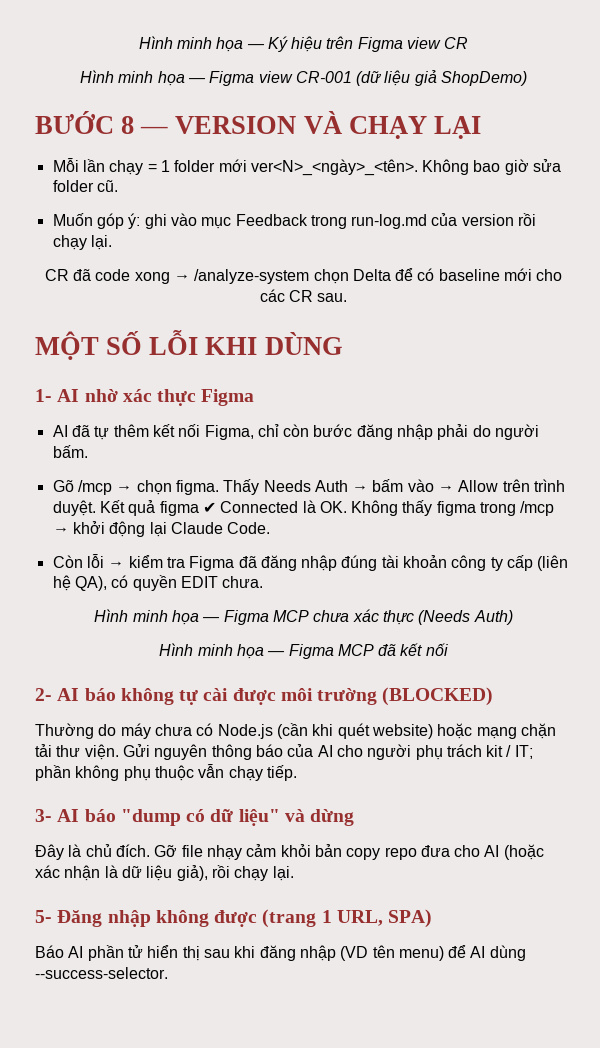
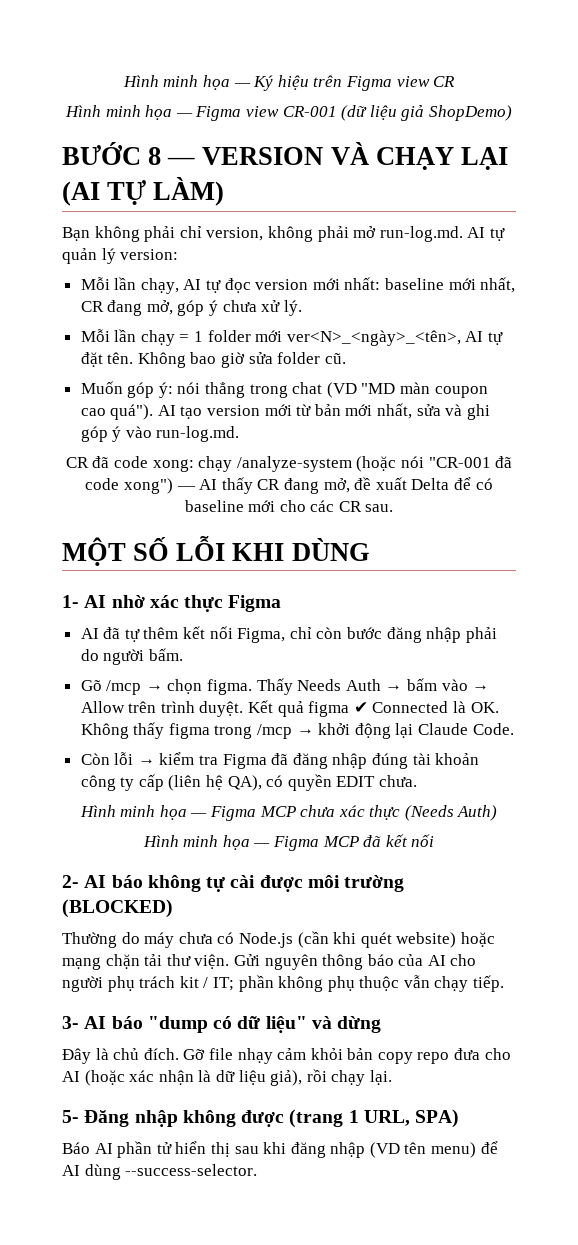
(481, 127) none -> [62,177,225,206] [62,226,505,242] [62,248,179,264] [80,277,516,294] [80,300,302,316] (AI TỰ LÀM) // Bạn không phải chỉ version, không phải mở run-log.md. AI tự quản lý version: // Mỗi lần chạy, AI tự đọc version mới nhất: baseline mới nhất, CR đang mở, góp ý chưa xử lý.
[250,159,418,176] ver<N>_<ngày>_<tên>. -> [286,330,504,346] [80,352,134,367] ver<N>_<ngày>_<tên>, AI tự đặt tên.
[144,213,537,229] [52,235,112,250] [44,269,349,284] ghi vào mục Feedback trong run-log.md của version rồi chạy lại. // CR đã code xong → /analyze-system chọn -> [177,382,488,398] [80,403,490,420] [80,426,240,442] [65,456,513,472] [85,477,407,494] nói thẳng trong chat (VD "MD màn coupon cao quá"). AI tạo version mới từ bản mới nhất, sửa và ghi góp ý vào run-log.md. // CR đã code xong: chạy /analyze-system (hoặc nói "CR-001 đã code xong") — AI thấy CR đang mở, đề xuất

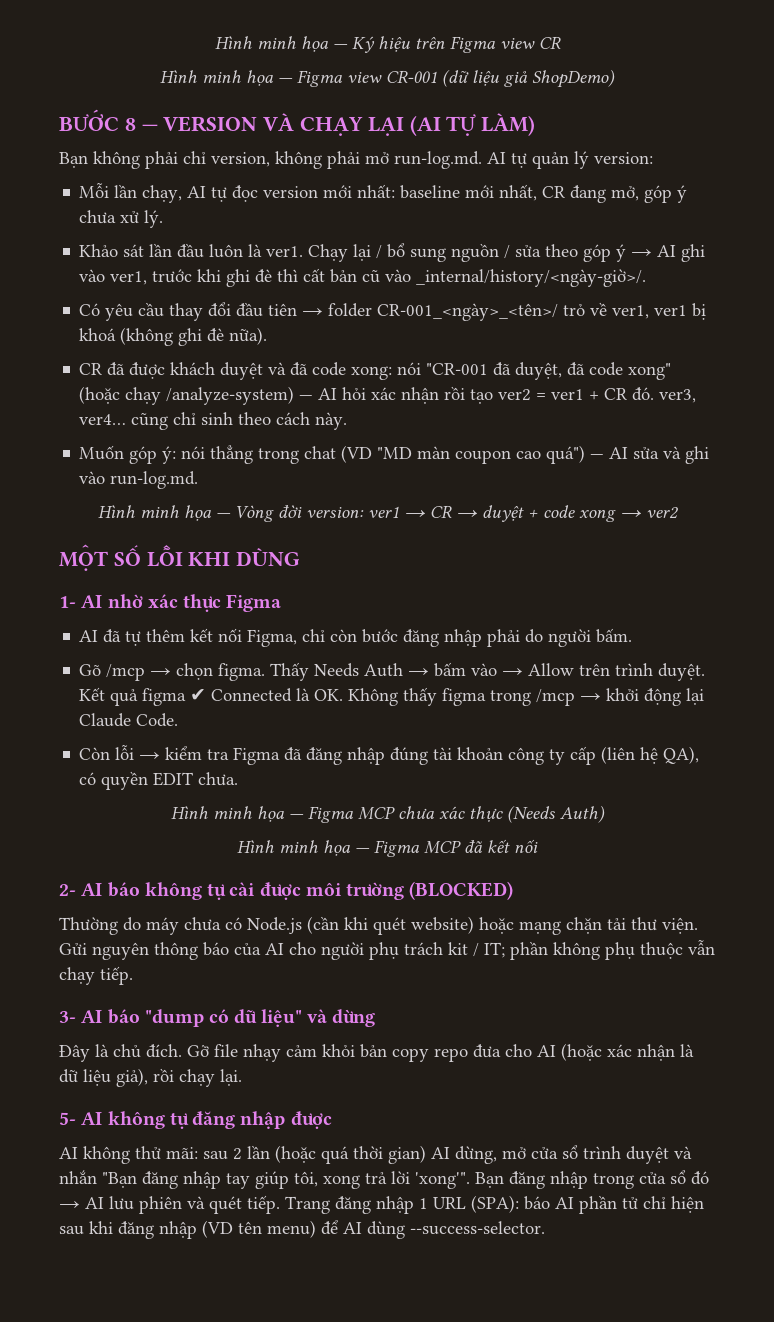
[80,329,504,346] [80,352,346,368] Mỗi lần chạy = 1 folder mới ver<N>_<ngày>_<tên>, AI tự đặt tên. Không bao giờ sửa folder cũ. -> [79,243,706,262] [79,268,647,287] [79,302,707,321] [79,327,268,346] [79,362,672,380] [79,386,697,405] [79,412,348,430] Khảo sát lần đầu luôn là ver1. Chạy lại / bổ sung nguồn / sửa theo góp ý → AI ghi vào ver1, trước khi ghi đè thì cất bản cũ vào _internal/history/<ngày-giờ>/. // Có yêu cầu thay đổi đầu tiên → folder CR-001_<ngày>_<tên>/ trỏ về ver1, ver1 bị khoá (không ghi đè nữa). // CR đã được khách duyệt và đã code xong: nói "CR-001 đã duyệt, đã code xong" (hoặc chạy /analyze-system) — AI hỏi xác nhận rồi tạo ver2 = ver1 + CR đó. ver3, ver4… cũng chỉ sinh theo cách này.
[110,403,413,420] quá"). AI tạo version mới từ bản mới nhất, -> [546,445,629,464] quá") — AI
[80,426,122,442] góp ý -> (710, 455) none
[65,456,513,472] [85,477,493,494] [184,500,394,512] CR đã code xong: chạy /analyze-system (hoặc nói "CR-001 đã code xong") — AI thấy CR đang mở, đề xuất Delta để có baseline mới cho các CR sau. -> [97,505,679,522] Hình minh họa — Vòng đời version: ver1 → CR → duyệt + code xong → ver2
[84,1109,460,1128] [62,1142,90,1154] Đăng nhập không được (trang 1 URL, SPA) // Báo -> [81,1111,332,1129] [59,1145,692,1164] [59,1170,709,1189] [59,1195,550,1214] AI không tự đăng nhập được // AI không thử mãi: sau 2 lần (hoặc quá thời gian) AI dừng, mở cửa sổ trình duyệt và nhắn "Bạn đăng nhập tay giúp tôi, xong trả lời 'xong'". Bạn đăng nhập trong cửa sổ đó → AI lưu phiên và quét tiếp. Trang đăng nhập 1 URL (SPA): báo
[175,1141,230,1157] hiển thị -> [643,1196,704,1213] chỉ hiện

